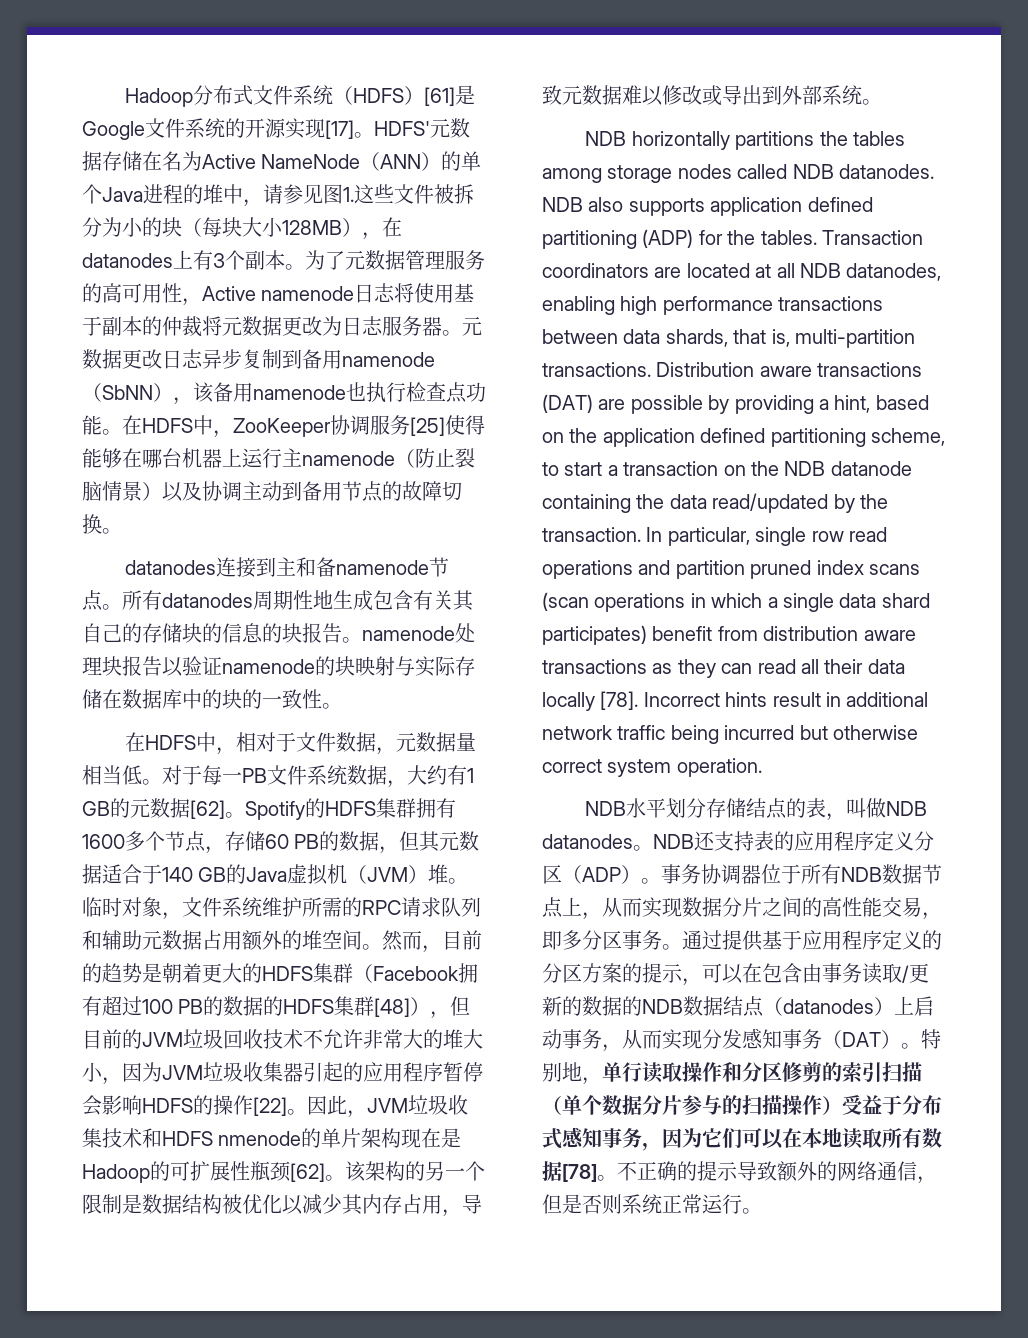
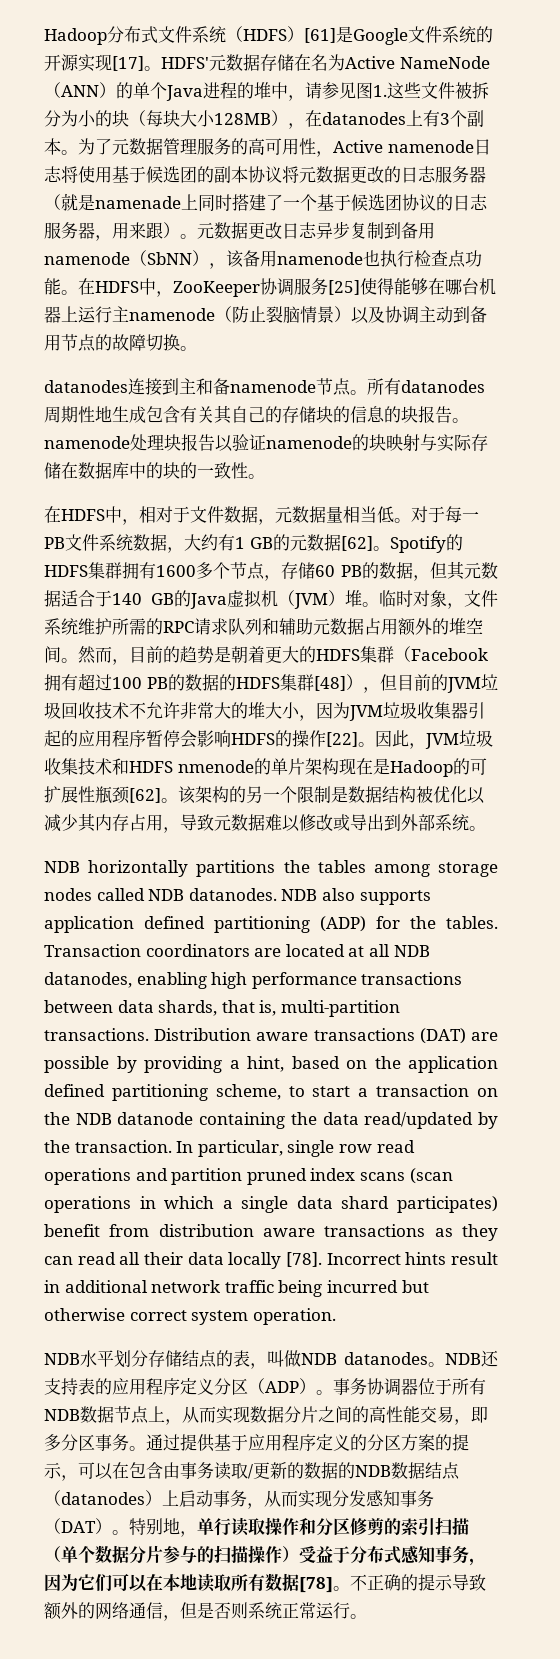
[102,316,202,337] 副本的仲裁 -> [146,166,282,183] 候选团的副本协议
[322,316,442,336] 为日志服务器 -> [384,166,486,183] [44,193,488,211] [44,222,180,241] 的日志服务器（就是namenade上同时搭建了一个基于候选团协议的日志服务器，用来跟）

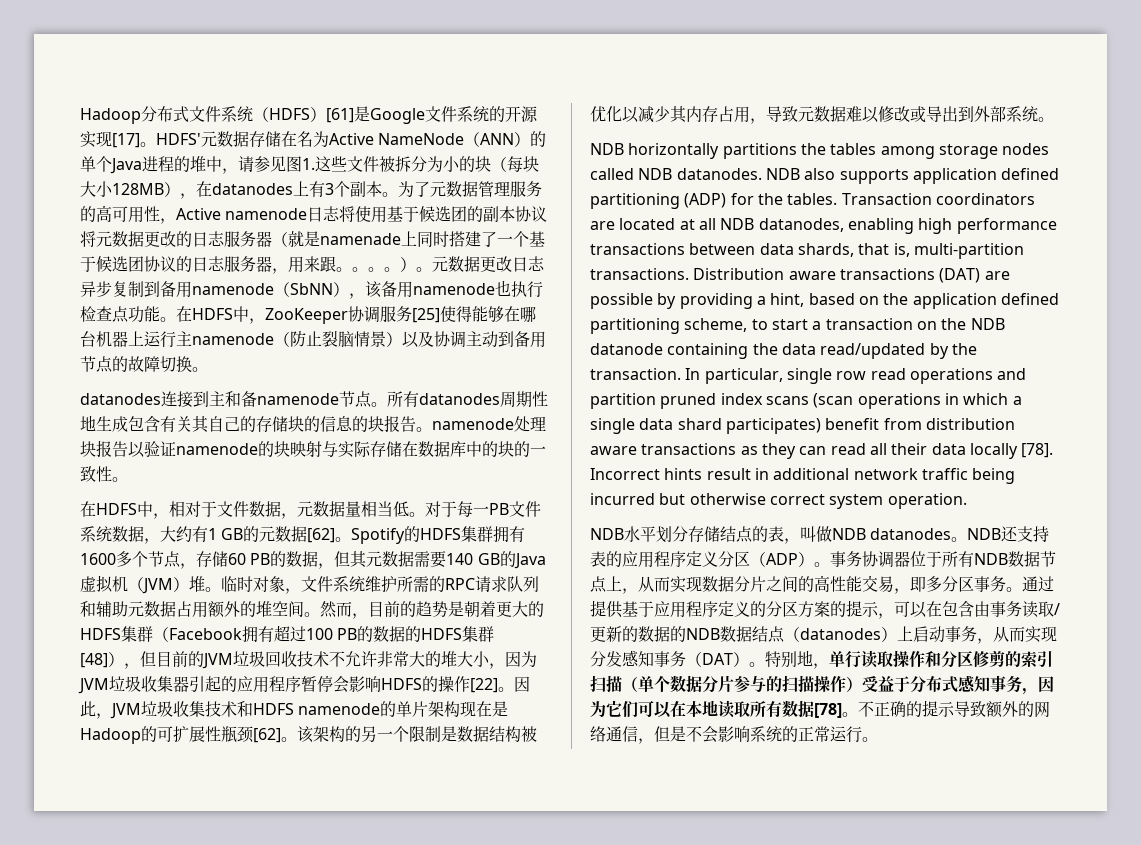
(163, 230) none -> [336,267,400,272] 。。。。
[61,590,112,607] 适合于 -> [414,551,447,568] 需要
[177,760,254,773] nmenode -> [298,703,381,715] namenode
[214,1602,282,1619] 否则系统 -> [686,726,798,743] 不会影响系统的

